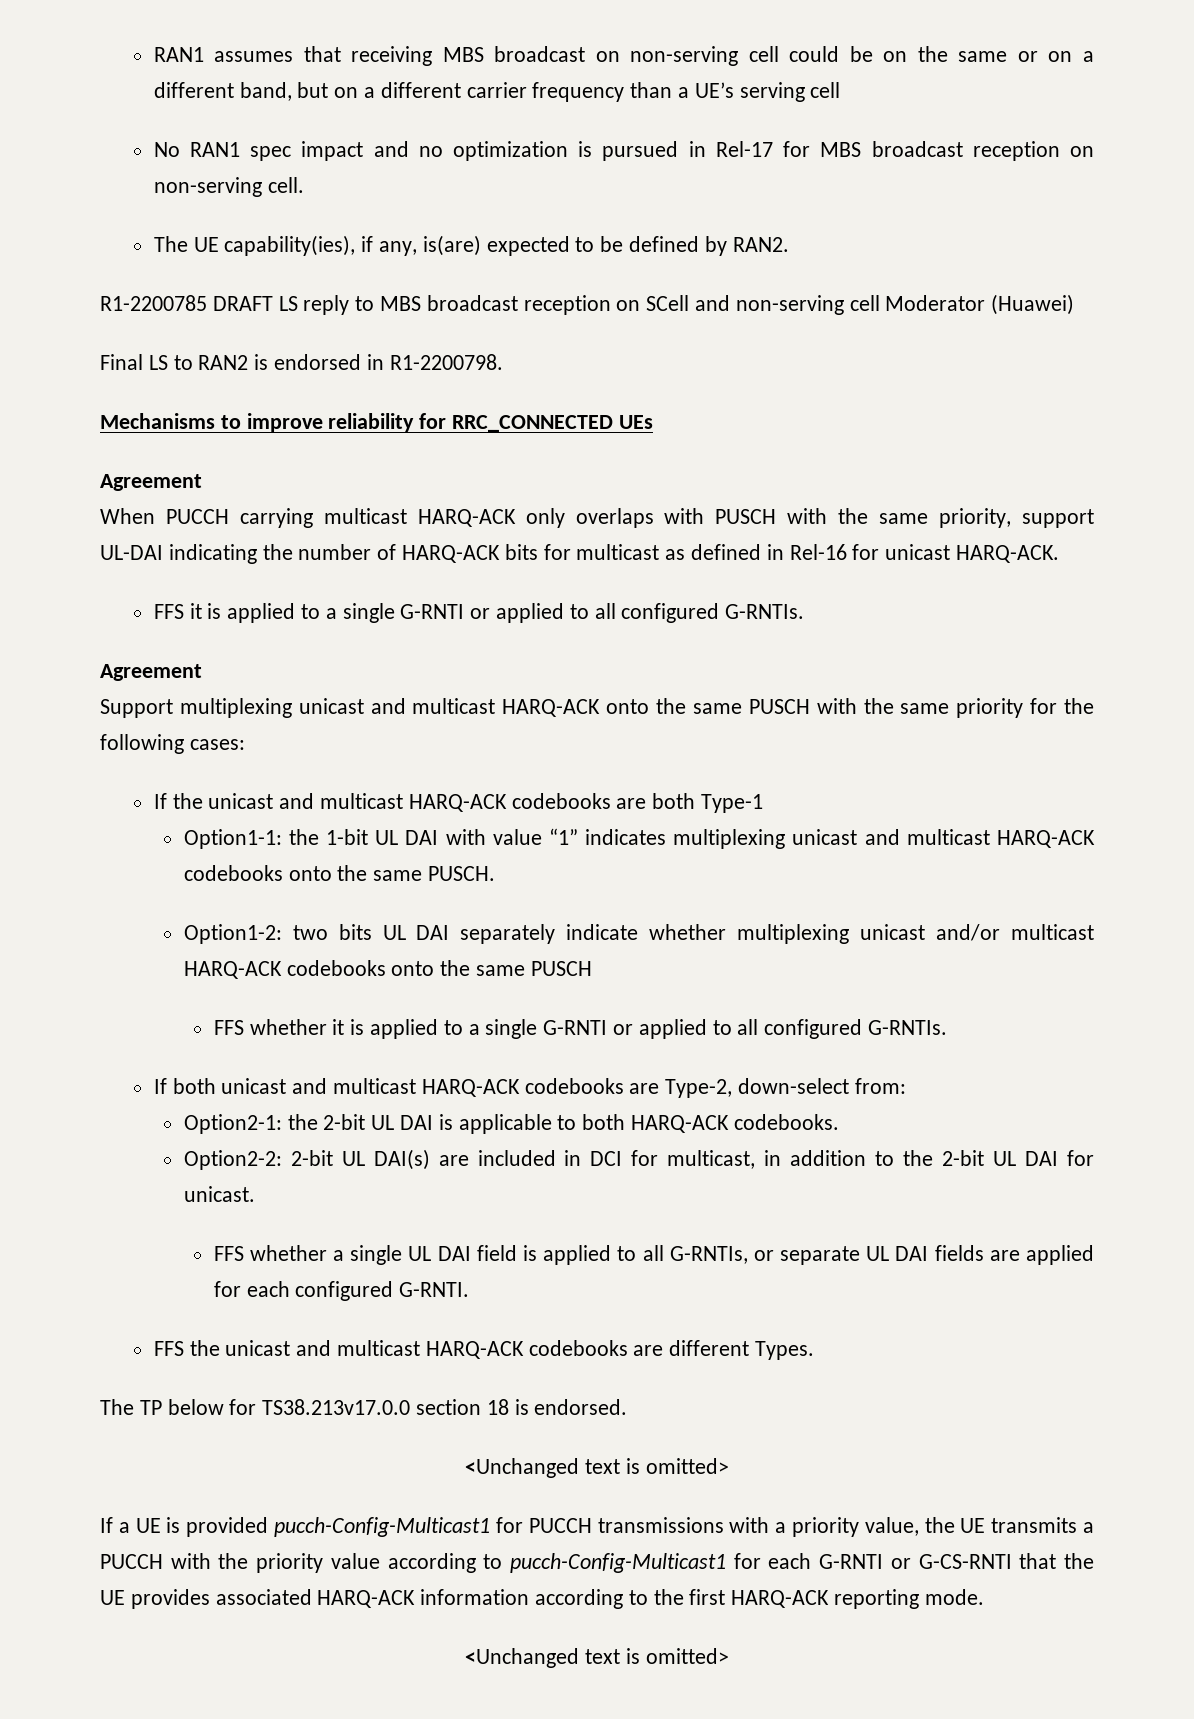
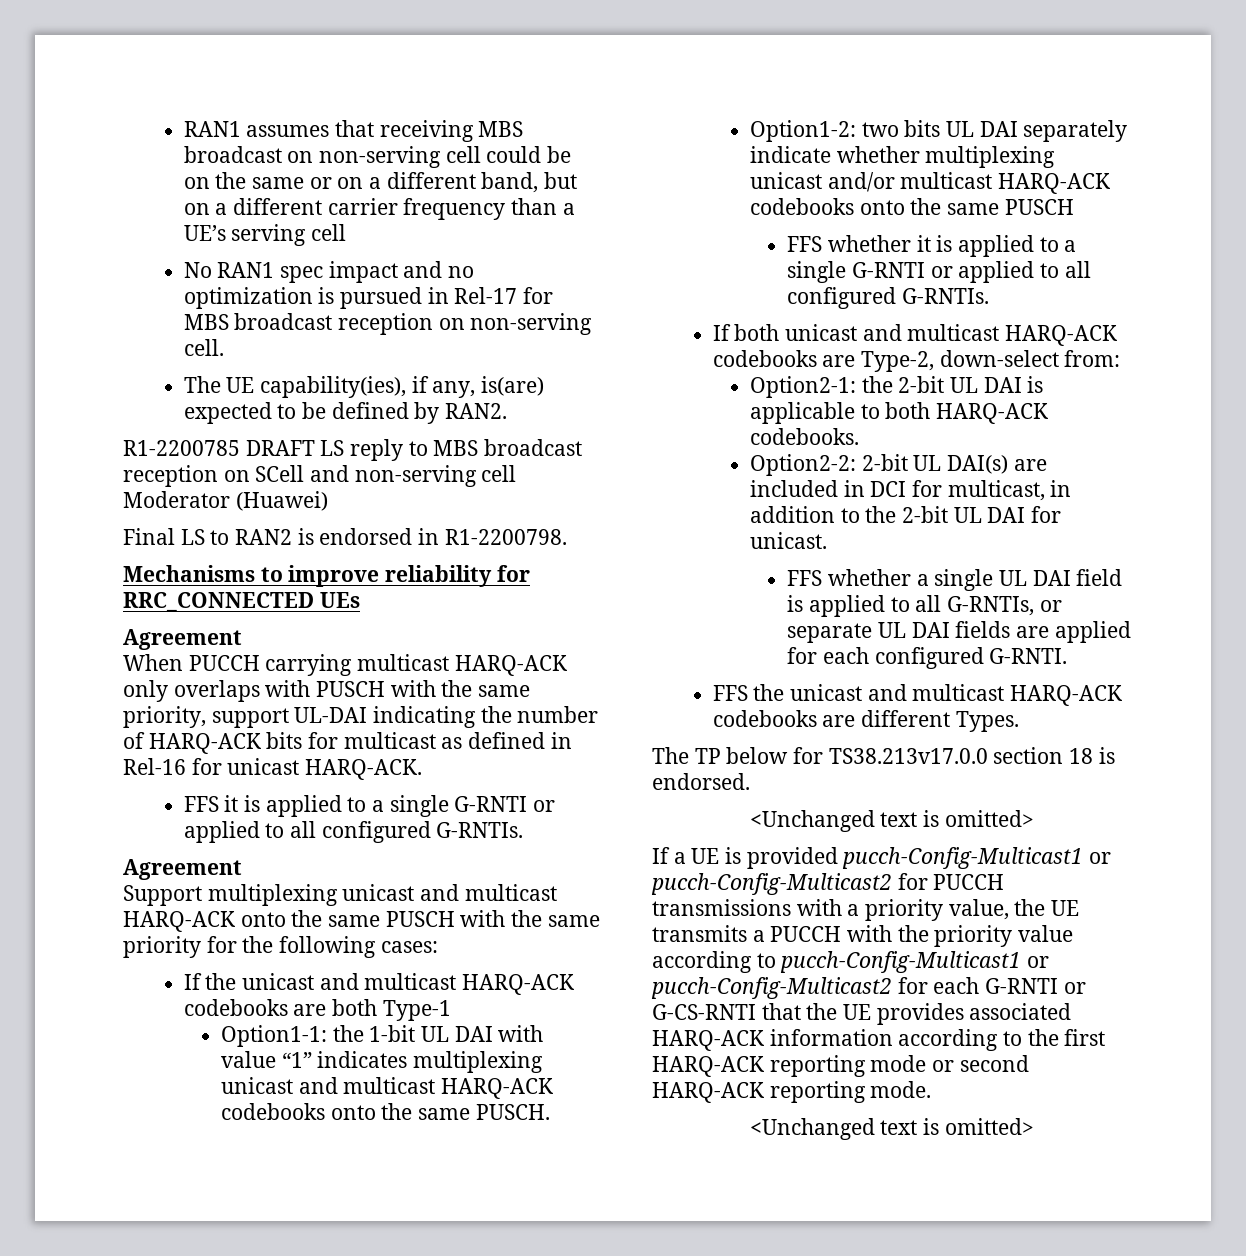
(491, 1527) none -> [1089,852,1112,864] [651,873,892,895] or pucch-Config-Multicast2
(726, 1563) none -> [1027,956,1050,968] [651,977,892,999] or pucch-Config-Multicast2
(920, 1599) none -> [870,1055,1029,1072] [652,1081,866,1103] mode or second HARQ-ACK reporting

